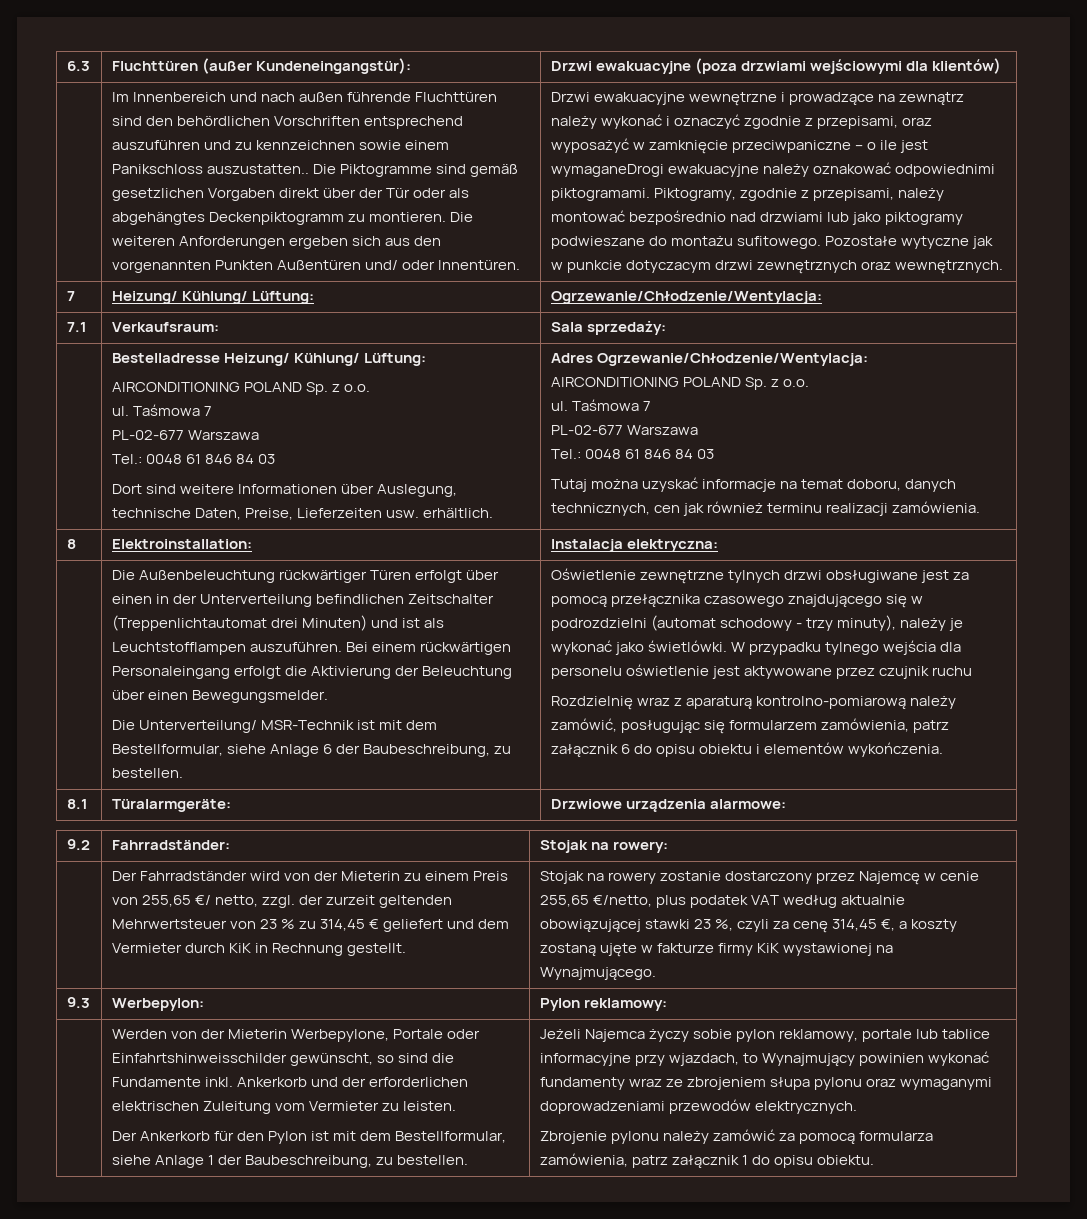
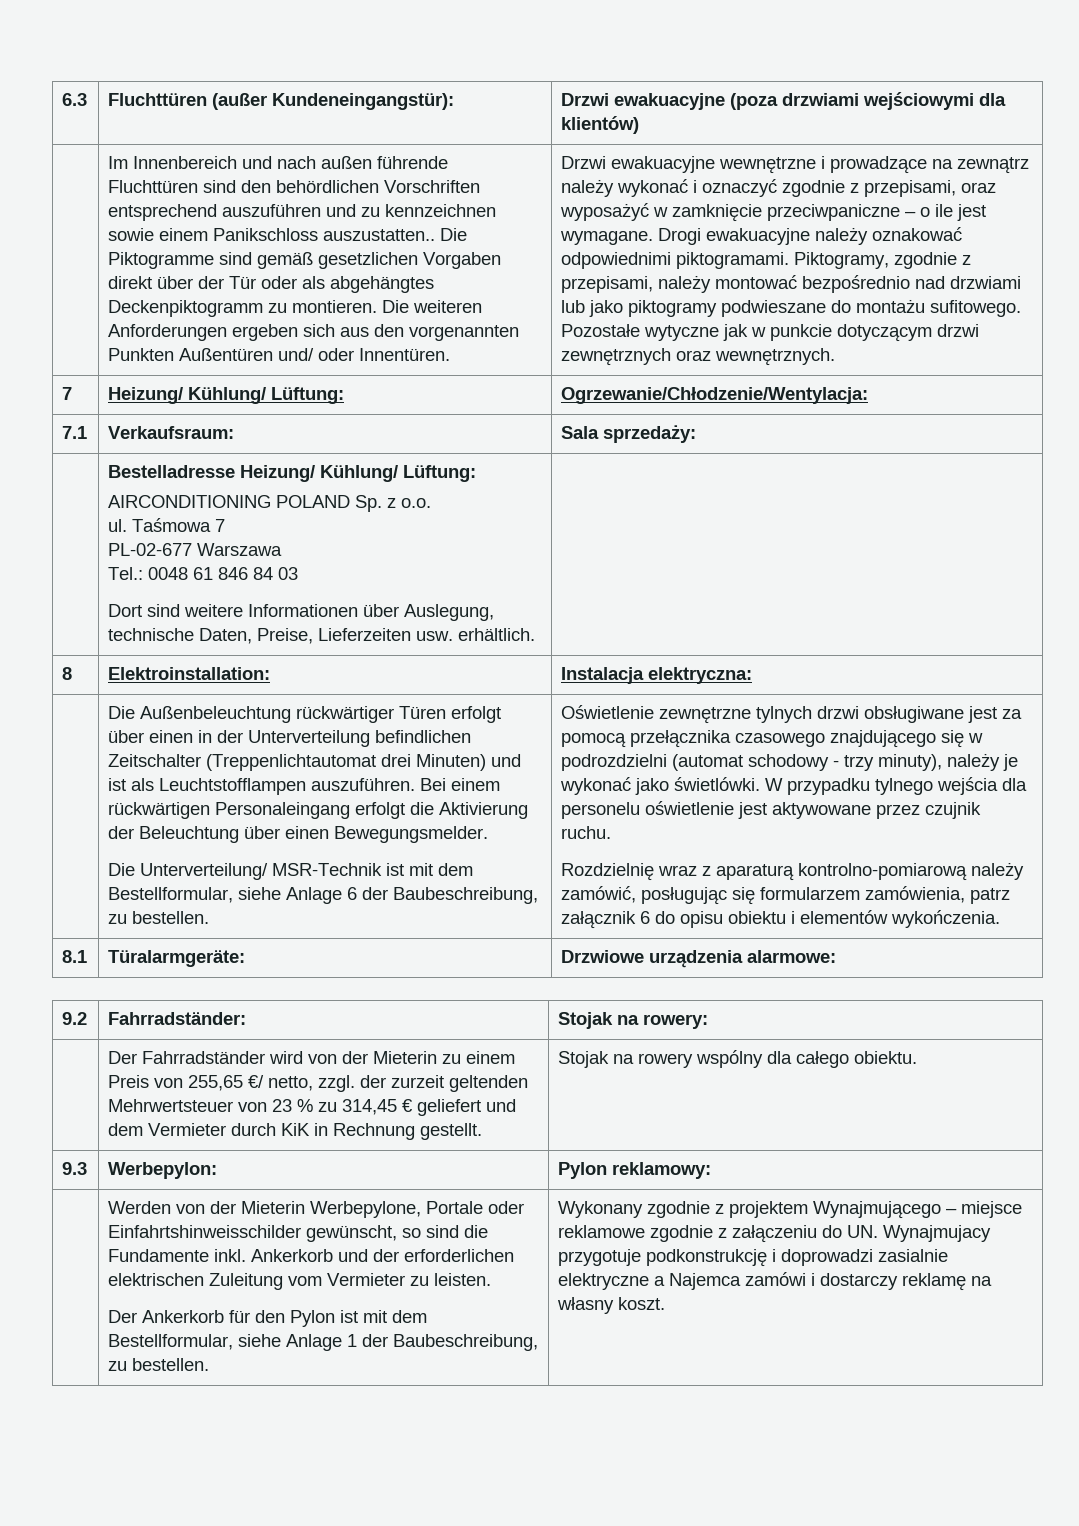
[550,164,664,177] wymaganeDrogi -> [560,228,702,245] wymagane. Drogi
[626,260,712,273] dotyczacym -> [837,324,933,342] dotyczącym
[550,353,869,366] [550,377,810,390] [550,399,652,411] [550,425,699,435] [550,449,715,459] [550,477,957,492] [550,501,981,516] Adres Ogrzewanie/Chłodzenie/Wentylacja: // AIRCONDITIONING POLAND Sp. z o.o. // ul. Taśmowa 7 // PL-02-677 Warszawa // Tel.: 0048 61 846 84 03 // Tutaj można uzyskać informacje na temat doboru, danych technicznych, cen jak również terminu realizacji zamówienia. -> (536, 634) none
[932,666,973,676] ruchu -> [561,826,612,839] ruchu.
[660,871,980,885] [539,895,906,908] [539,919,958,933] [539,943,894,957] [539,967,656,980] zostanie dostarczony przez Najemcę w cenie 255,65 €/netto, plus podatek VAT według aktualnie obowiązującej stawki 23 %, czyli za cenę 314,45 €, a koszty zostaną ujęte w fakturze firmy KiK wystawionej na Wynajmującego. -> [696,1050,918,1068] wspólny dla całego obiektu.
[539,1029,991,1042] [539,1051,990,1066] [539,1077,993,1090] [539,1099,858,1114] [539,1129,934,1144] [539,1153,875,1168] Jeżeli Najemca życzy sobie pylon reklamowy, portale lub tablice informacyjne przy wjazdach, to Wynajmujący powinien wykonać fundamenty wraz ze zbrojeniem słupa pylonu oraz wymaganymi doprowadzeniami przewodów elektrycznych. // Zbrojenie pylonu należy zamówić za pomocą formularza zamówienia, patrz załącznik 1 do opisu obiektu. -> [558,1201,1023,1219] [558,1225,992,1243] [558,1249,949,1267] [558,1272,993,1291] [557,1297,666,1314] Wykonany zgodnie z projektem Wynajmującego – miejsce reklamowe zgodnie z załączeniu do UN. Wynajmujacy przygotuje podkonstrukcję i doprowadzi zasialnie elektryczne a Najemca zamówi i dostarczy reklamę na własny koszt.

